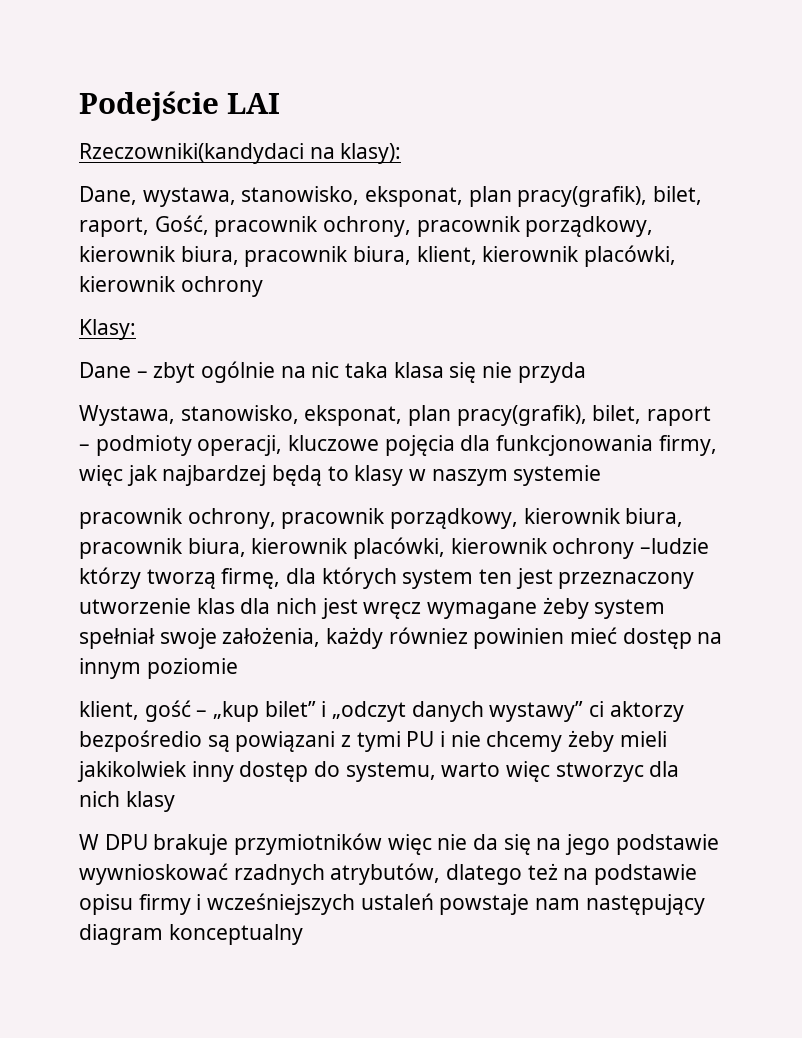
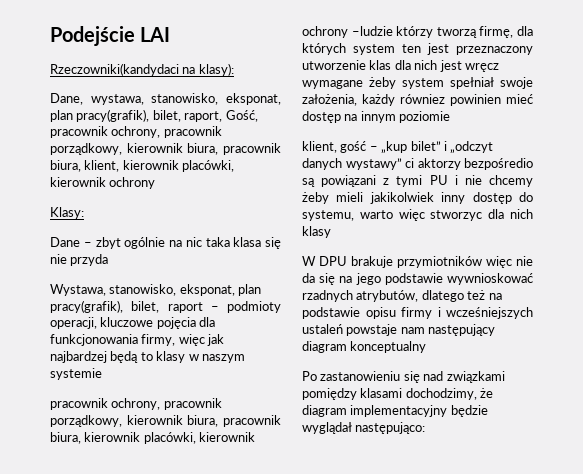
(303, 934) none -> [302,371,505,383] [302,388,494,400] [302,405,488,417] [302,422,426,434] // Po zastanowieniu się nad związkami pomiędzy klasami dochodzimy, że diagram implementacyjny będzie wyglądał następująco:

